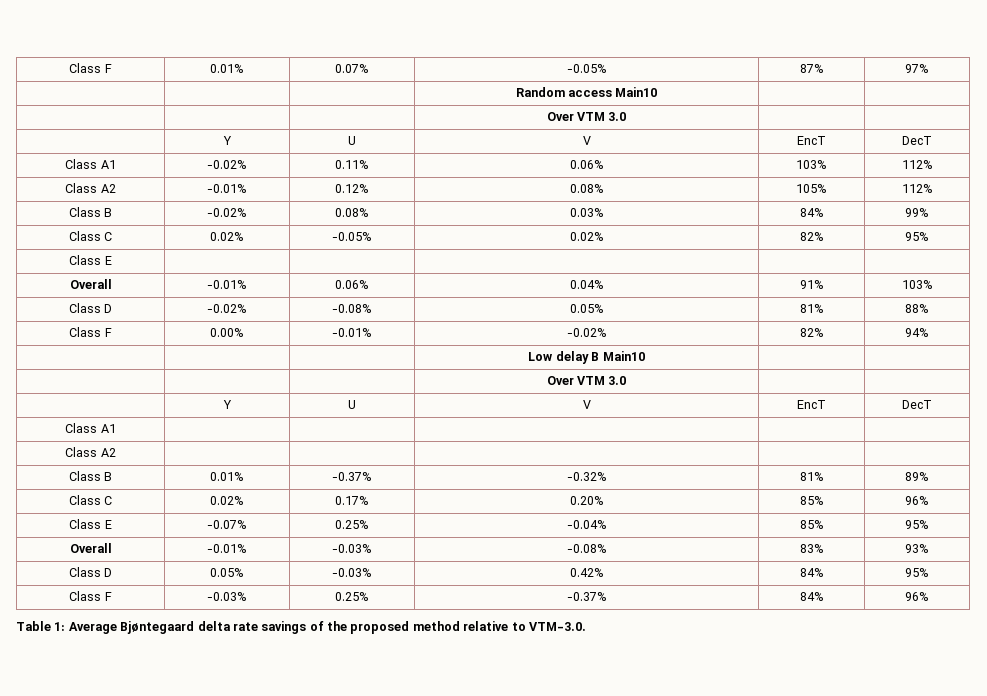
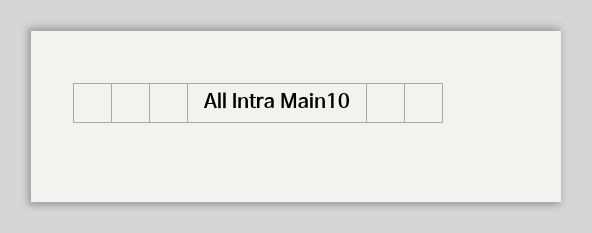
[69,63,112,73] [210,64,244,73] [335,64,369,73] [566,64,607,73] [799,64,824,73] [905,64,929,73] [515,87,658,97] [546,112,627,121] [222,136,232,145] [348,136,356,145] [582,136,591,145] [797,136,826,145] [902,136,932,145] [65,159,116,169] [207,160,247,169] [335,160,369,169] [569,160,604,169] [796,160,827,169] [901,160,933,169] [65,183,116,193] [207,184,247,193] [335,184,369,193] [569,184,604,193] [796,184,827,193] [901,184,933,193] [68,207,113,217] [207,208,247,217] [335,208,369,217] [569,208,604,217] [799,208,824,217] [905,208,929,217] [68,231,113,241] [210,232,244,241] [332,232,372,241] [569,232,604,241] [799,232,824,241] [905,232,929,241] [69,255,112,265] [69,279,112,289] [207,280,247,289] [335,280,369,289] [569,280,604,289] [799,280,824,289] [901,280,933,289] [68,303,113,313] [207,304,247,313] [332,304,372,313] [569,304,604,313] [799,304,824,313] [905,304,929,313] [69,327,112,337] [210,328,244,337] [332,328,372,337] [566,328,607,337] [799,328,824,337] [905,328,929,337] [528,351,645,364] [546,376,627,385] [222,400,232,409] [348,400,356,409] [582,400,591,409] [797,400,826,409] [902,400,932,409] [65,423,116,433] [65,447,116,457] [68,471,113,481] [210,472,244,481] [332,472,372,481] [566,472,607,481] [799,472,824,481] [905,472,929,481] [68,495,113,505] [210,496,244,505] [335,496,369,505] [569,496,604,505] [799,496,824,505] [905,496,929,505] [69,519,112,529] [207,520,247,529] [335,520,369,529] [566,520,607,529] [799,520,824,529] [905,520,929,529] [69,543,112,553] [207,544,247,553] [332,544,372,553] [566,544,607,553] [799,544,824,553] [905,544,929,553] [68,567,113,577] [210,568,244,577] [332,568,372,577] [569,568,604,577] [799,568,824,577] [905,568,929,577] [69,591,112,601] [207,592,247,601] [335,592,369,601] [566,592,607,601] [799,592,824,601] [905,592,929,601] [16,621,586,634] Class F | 0.01% | 0.07% | -0.05% | 87% | 97% // | | | Random access Main10 | | // | | | Over VTM 3.0 | | // | Y | U | V | EncT | DecT // Class A1 | -0.02% | 0.11% | 0.06% | 103% | 112% // Class A2 | -0.01% | 0.12% | 0.08% | 105% | 112% // Class B | -0.02% | 0.08% | 0.03% | 84% | 99% // Class C | 0.02% | -0.05% | 0.02% | 82% | 95% // Class E | | | | | // Overall | -0.01% | 0.06% | 0.04% | 91% | 103% // Class D | -0.02% | -0.08% | 0.05% | 81% | 88% // Class F | 0.00% | -0.01% | -0.02% | 82% | 94% // | | | Low delay B Main10 | | // | | | Over VTM 3.0 | | // | Y | U | V | EncT | DecT // Class A1 | | | | | // Class A2 | | | | | // Class B | 0.01% | -0.37% | -0.32% | 81% | 89% // Class C | 0.02% | 0.17% | 0.20% | 85% | 96% // Class E | -0.07% | 0.25% | -0.04% | 85% | 95% // Overall | -0.01% | -0.03% | -0.08% | 83% | 93% // Class D | 0.05% | -0.03% | 0.42% | 84% | 95% // Class F | -0.03% | 0.25% | -0.37% | 84% | 96% // Table 1: Average Bjøntegaard delta rate savings of the proposed method relative to VTM-3.0. -> [202,92,351,109] | | | All Intra Main10 | |

